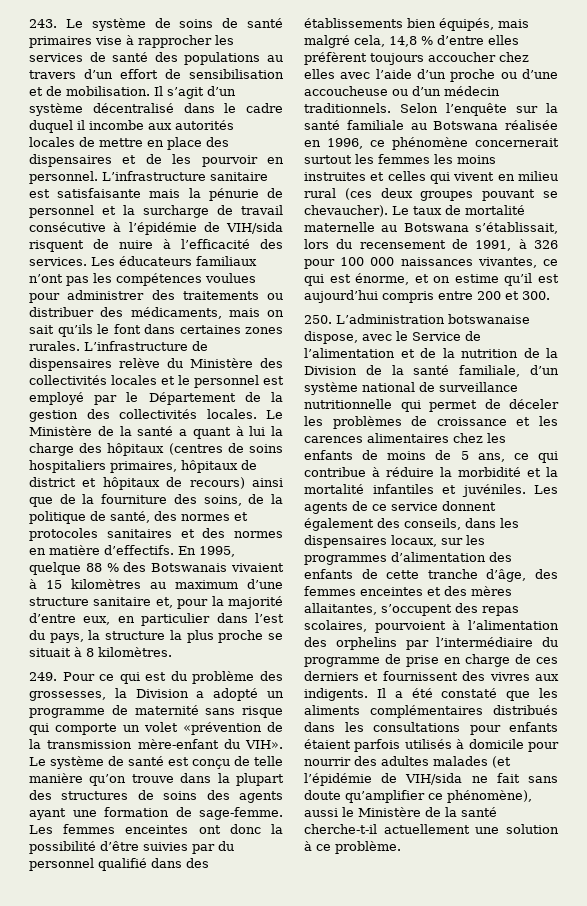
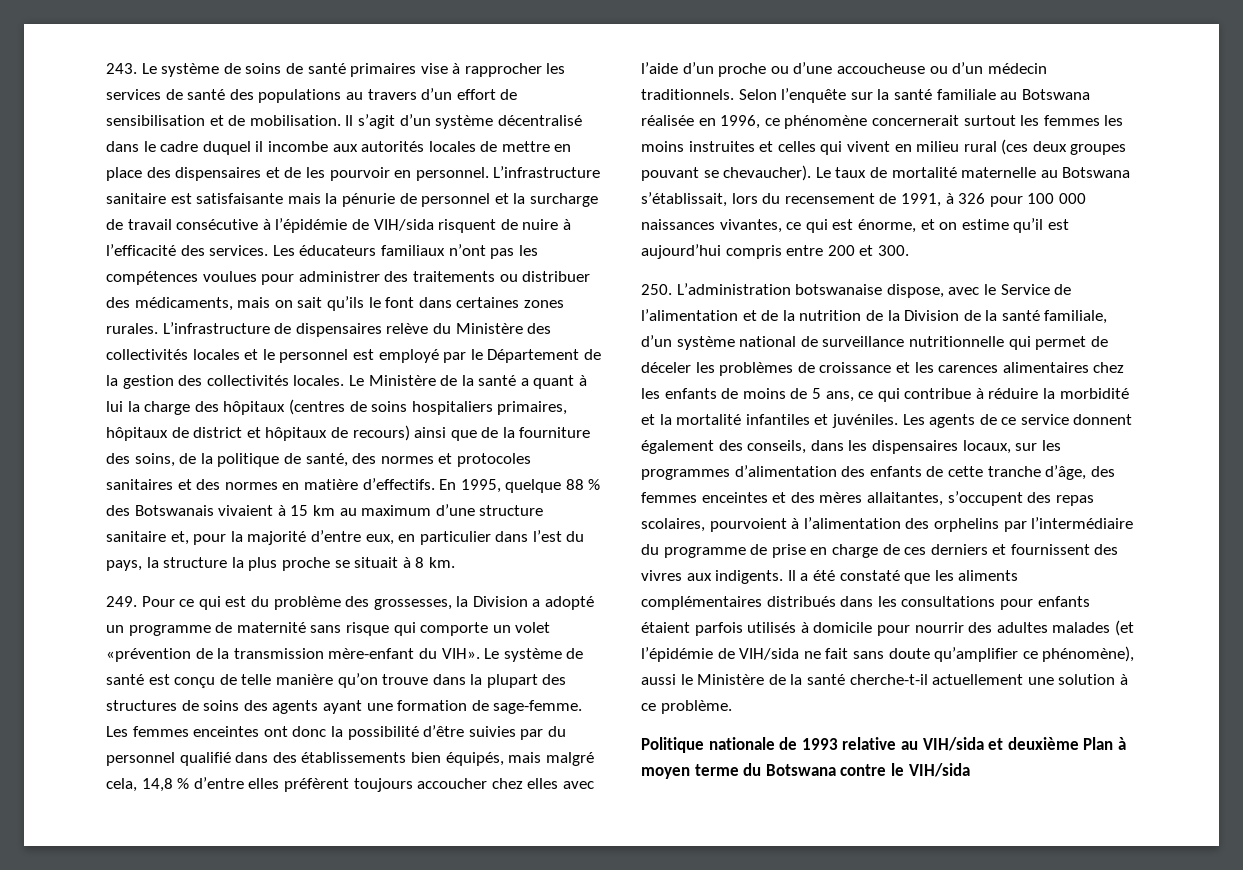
[71,579,141,589] kilomètres -> [312,505,335,516] km
[98,647,172,657] kilomètres. -> [428,557,455,568] km.
(401, 847) none -> [641,737,1126,753] [641,763,970,779] // Politique nationale de 1993 relative au VIH/sida et deuxième Plan à moyen terme du Botswana contre le VIH/sida

